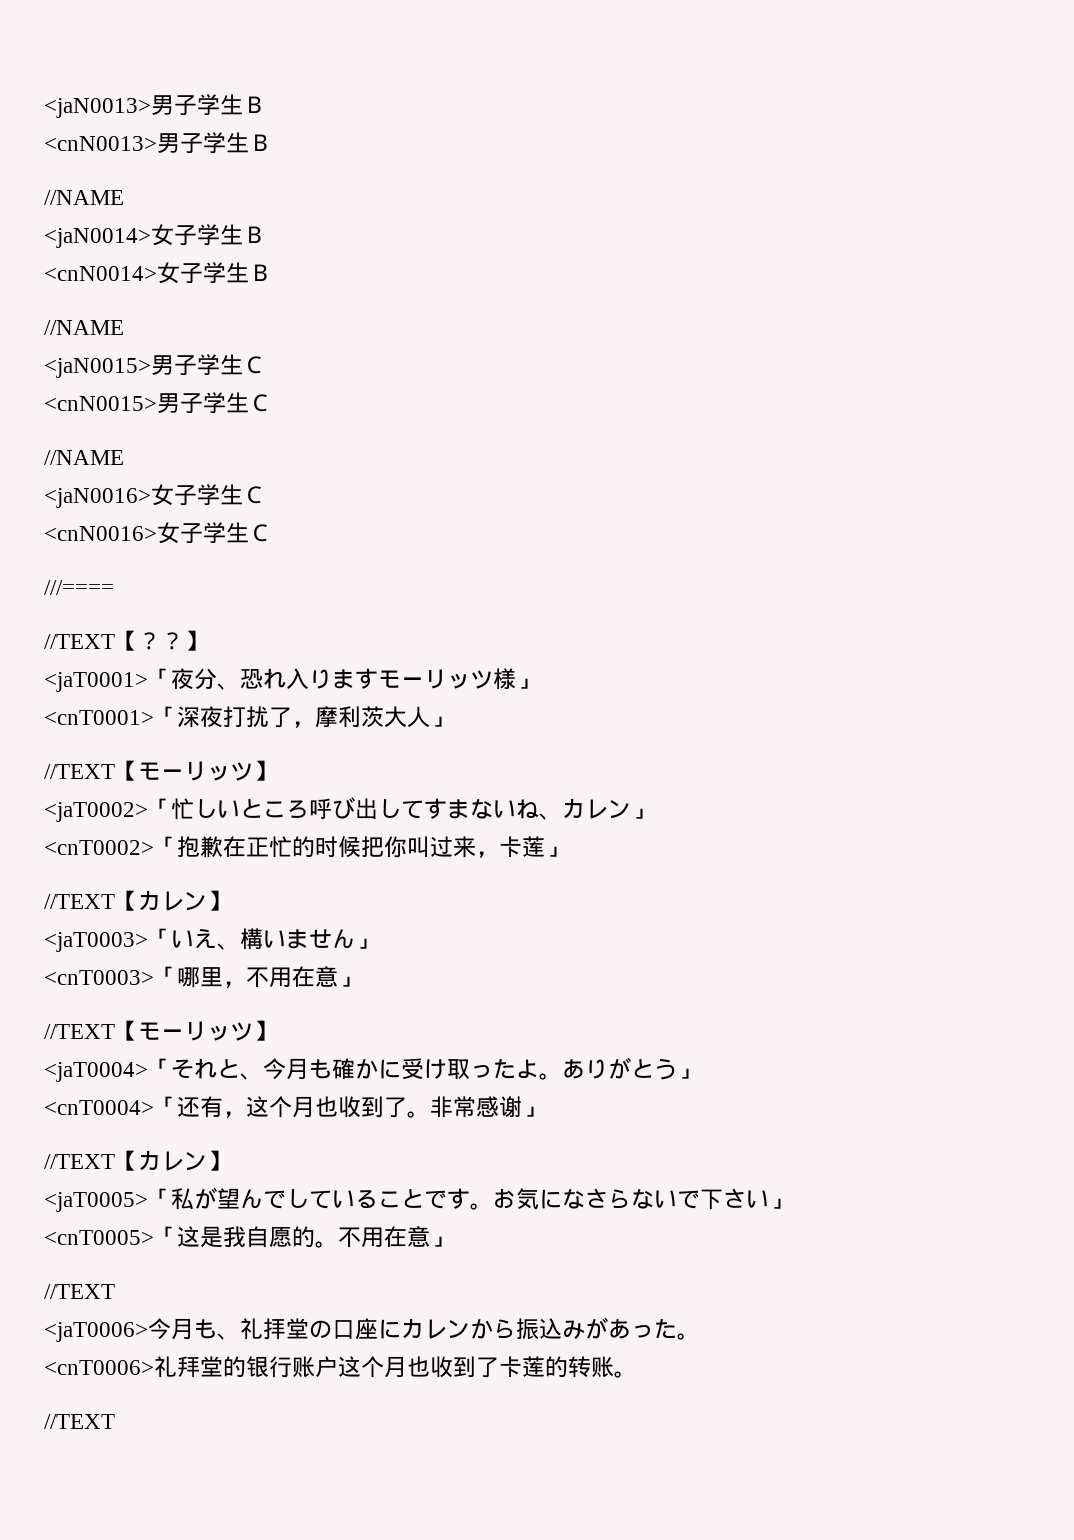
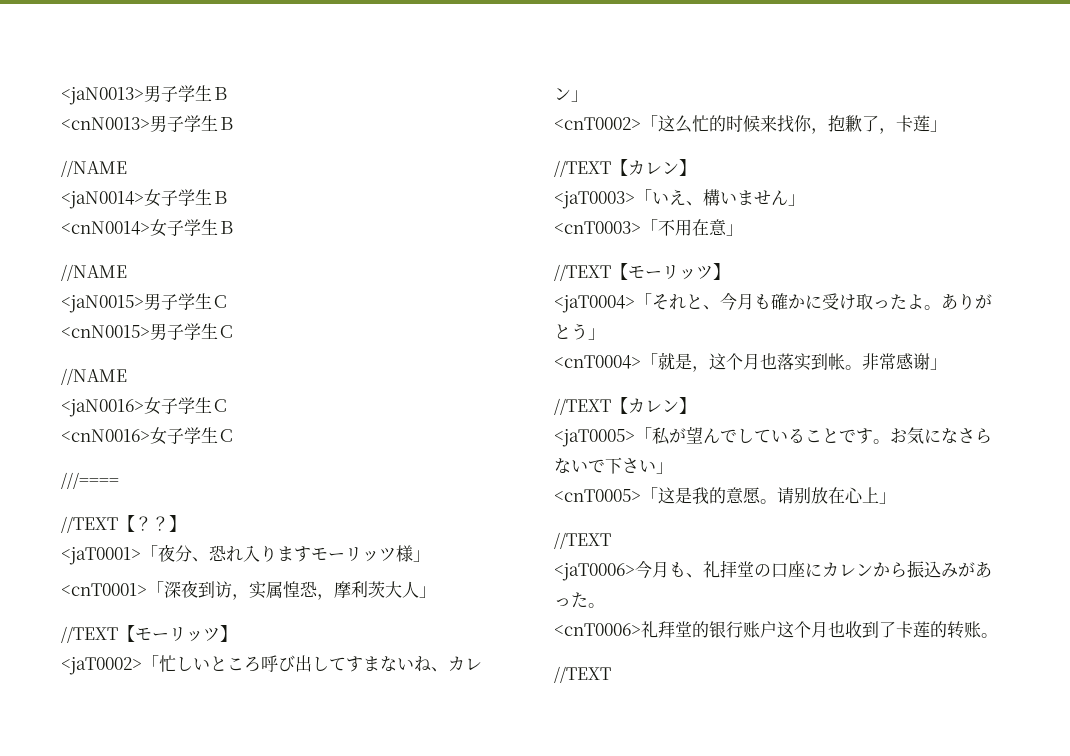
[223,706,292,728] 打扰了 -> [198,581,318,600] 到访，实属惶恐
[177,836,476,858] 抱歉在正忙的时候把你叫过来 -> [658,115,879,134] 这么忙的时候来找你，抱歉了
[177,967,246,988] 哪里， -> (658, 226) none
[177,1096,223,1118] 还有 -> [658,352,692,370] 就是
[338,1096,407,1118] 收到了 -> [777,353,845,371] 落实到帐
[246,1226,430,1248] 自愿的。不用在意 -> [709,487,879,504] 的意愿。请别放在心上

